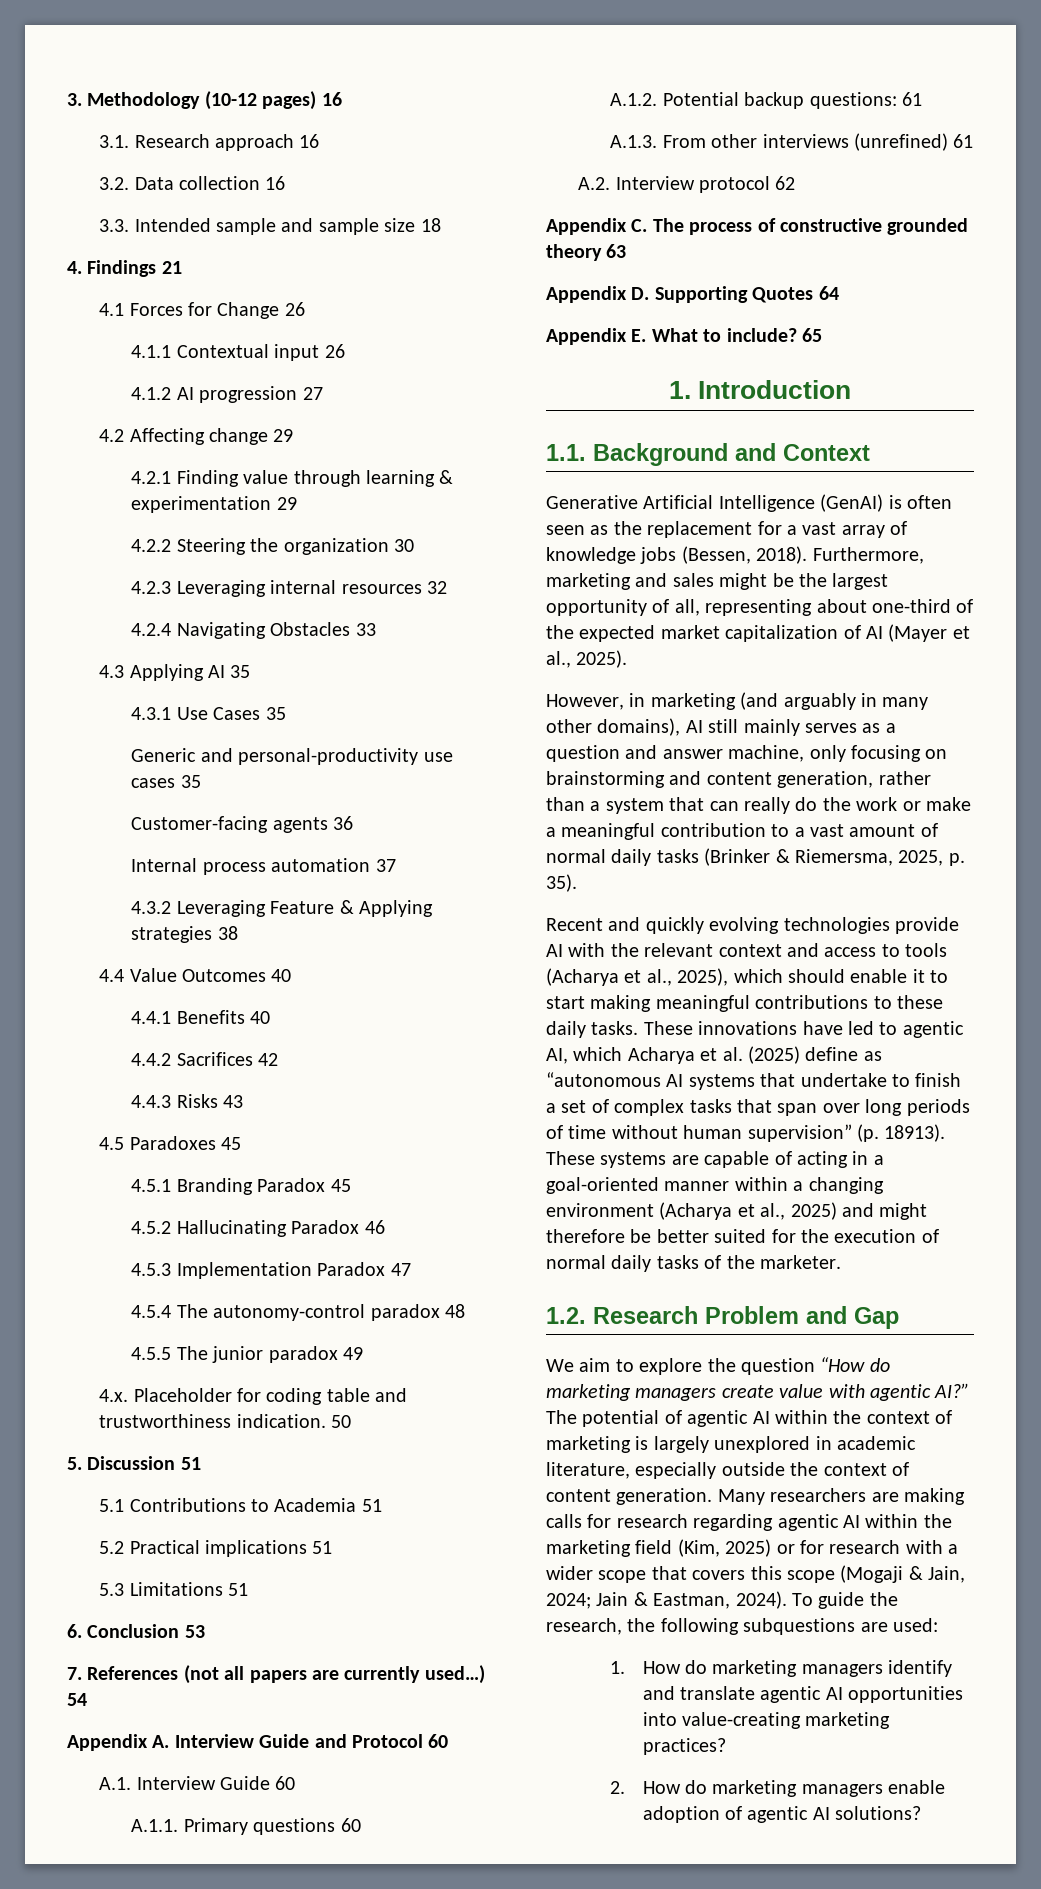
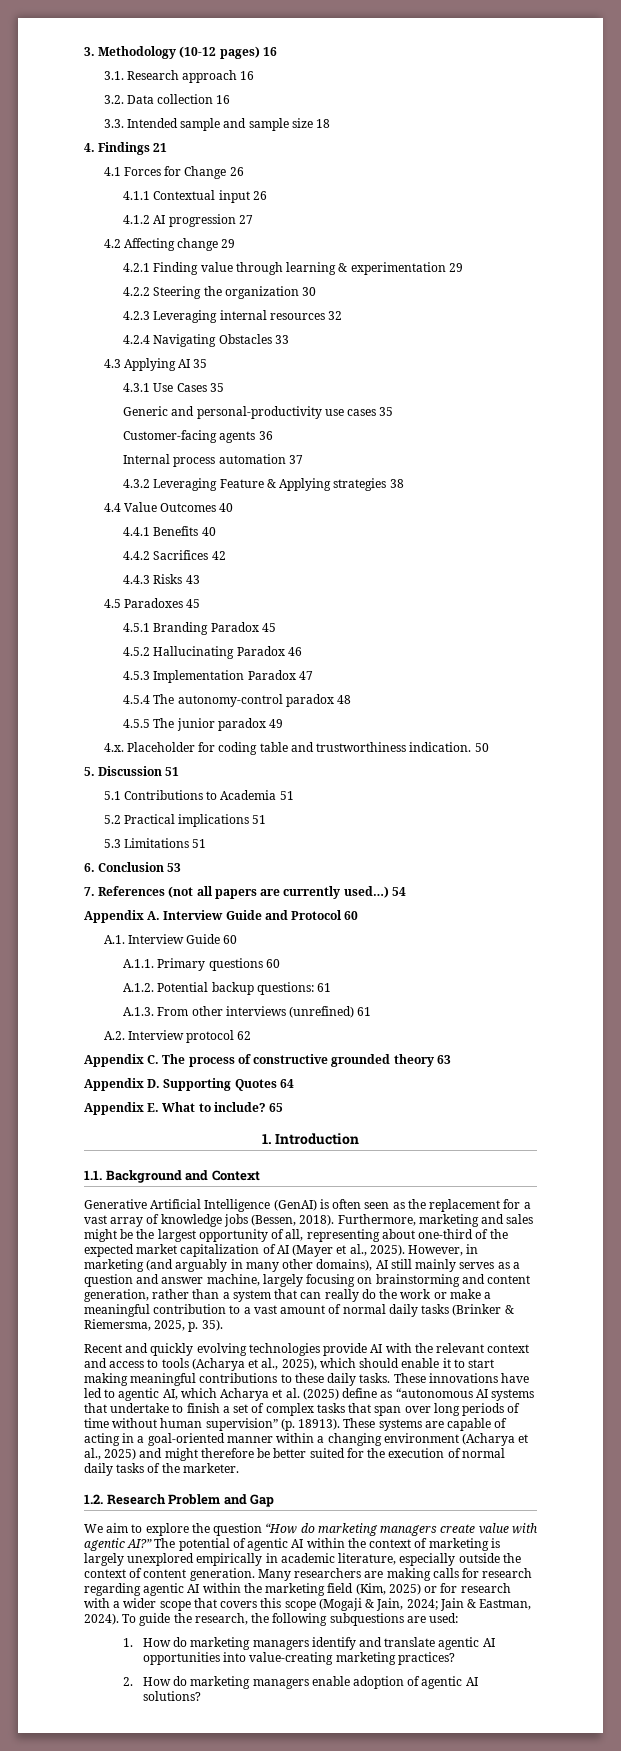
(628, 659) // -> (405, 1250) none
[809,745,846,762] only -> [262,1274,303,1287] largely
(811, 1444) none -> [196,1553,263,1566] empirically

